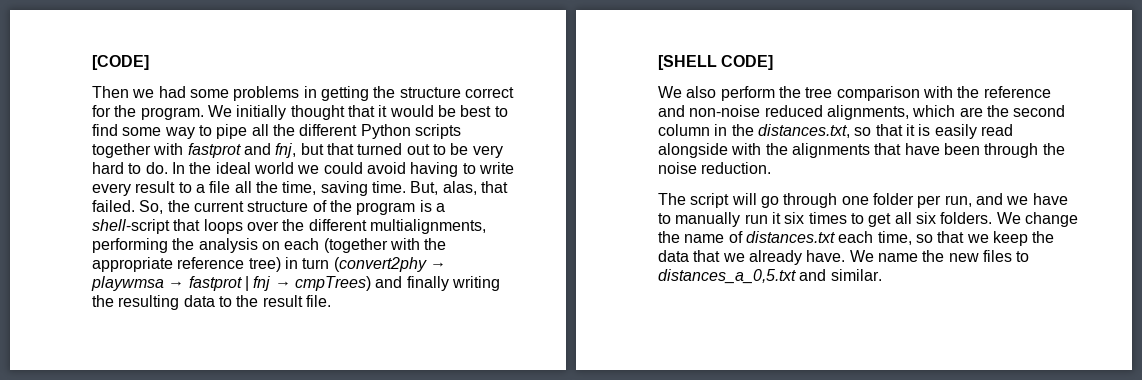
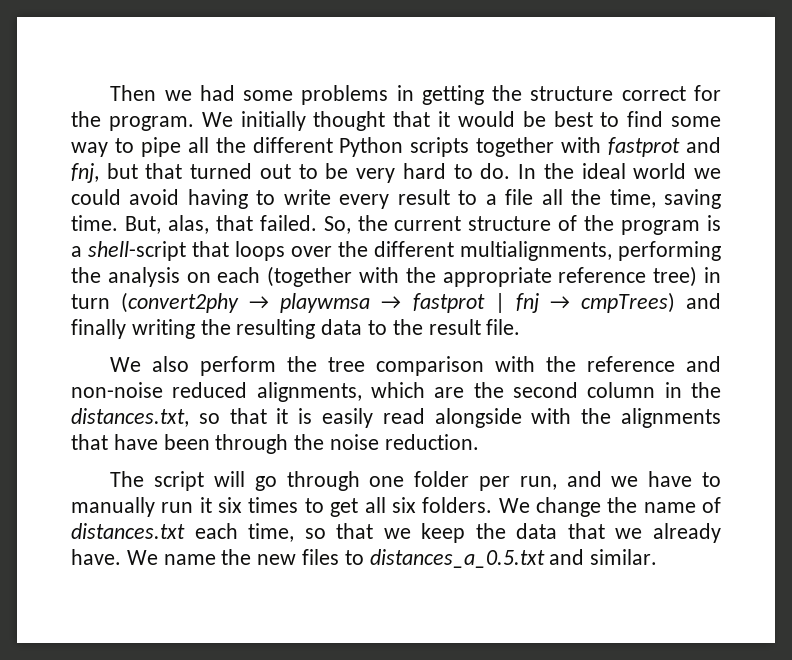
[92,55,149,70] [CODE] // -> (110, 93) none
[658,55,774,70] // [SHELL CODE] -> (521, 327) none
[658,269,796,284] distances_a_0,5.txt -> [369,549,545,568] distances_a_0.5.txt

